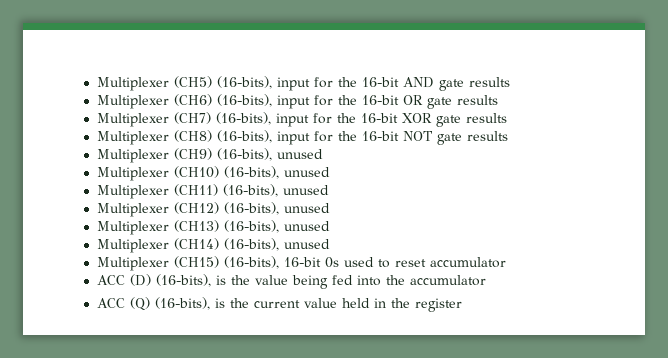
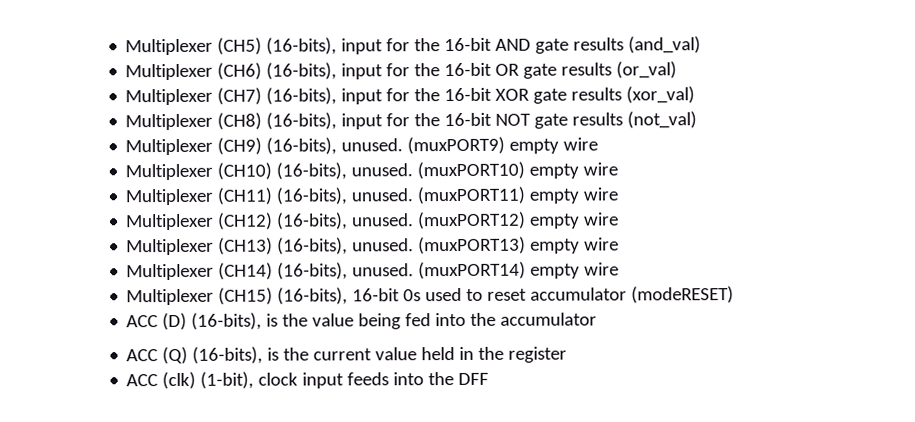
(510, 82) none -> [628,36,702,54] (and_val)
(498, 100) none -> [616,61,678,79] (or_val)
(507, 118) none -> [626,86,696,104] (xor_val)
(508, 136) none -> [627,111,698,129] (not_val)
[276,149,323,159] unused -> [341,136,599,155] unused. (muxPORT9) empty wire
[283,167,330,177] unused -> [351,161,619,180] unused. (muxPORT10) empty wire
[282,185,329,195] unused -> [351,186,619,205] unused. (muxPORT11) empty wire
[283,203,330,213] unused -> [352,211,620,230] unused. (muxPORT12) empty wire
[283,221,330,231] unused -> [352,236,620,255] unused. (muxPORT13) empty wire
[283,239,330,249] unused -> [352,261,620,280] unused. (muxPORT14) empty wire
(506, 262) none -> [631,286,735,304] (modeRESET)
(462, 305) none -> [126,371,490,390] // ACC (clk) (1-bit), clock input feeds into the DFF

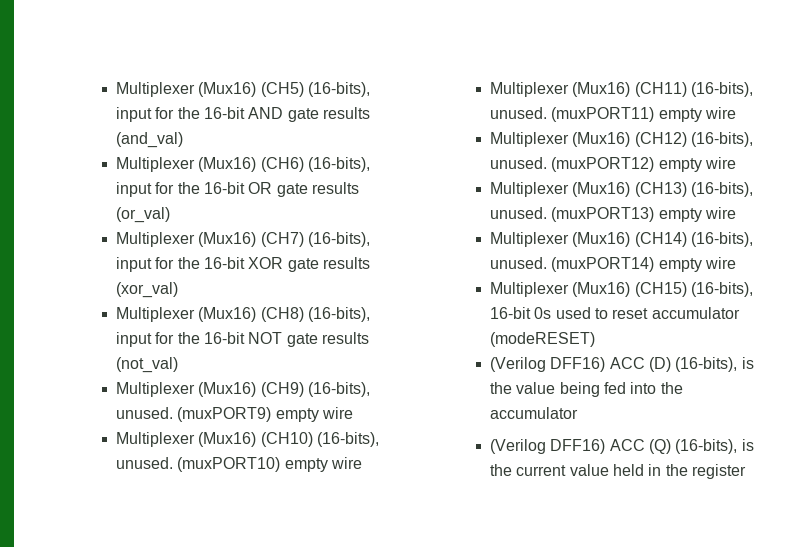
[125,38,214,56] Multiplexer -> [116,82,257,97] Multiplexer (Mux16)
(214, 72) none -> [198,157,257,172] (Mux16)
(214, 97) none -> [198,232,257,247] (Mux16)
(214, 122) none -> [198,307,257,322] (Mux16)
(214, 147) none -> [198,382,257,397] (Mux16)
(214, 172) none -> [198,432,257,447] (Mux16)
(214, 197) none -> [572,82,631,97] (Mux16)
(215, 222) none -> [572,132,631,147] (Mux16)
(215, 247) none -> [572,182,631,197] (Mux16)
(215, 272) none -> [572,232,631,247] (Mux16)
(215, 297) none -> [572,282,631,297] (Mux16)
(735, 295) none -> [490,357,606,372] (Verilog DFF16)
(598, 319) none -> [490,439,606,454] (Verilog DFF16)
[126,371,490,390] // ACC (clk) (1-bit), clock input feeds into the DFF -> (747, 471) none

